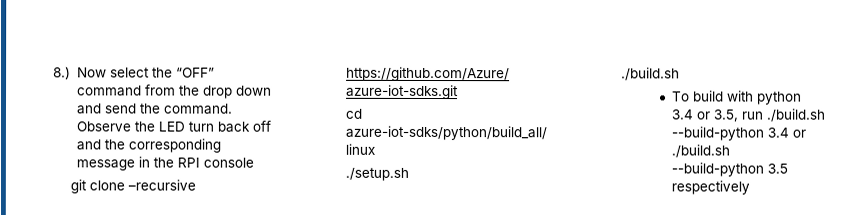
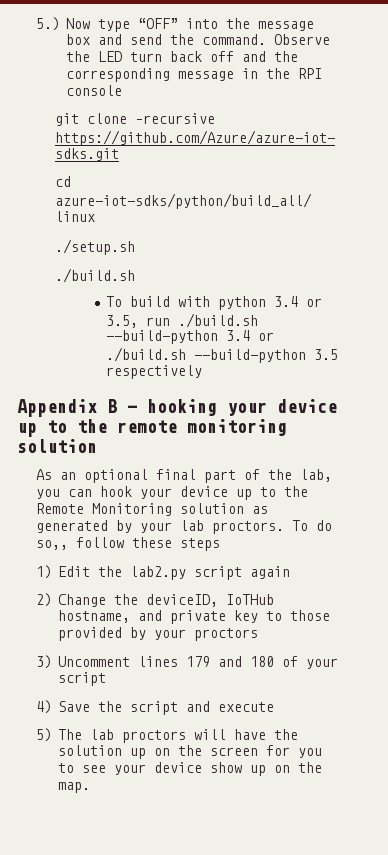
[53,66,215,80] [76,84,272,99] 8.) Now select the “OFF” command from the drop down -> [35,17,314,32] [65,34,90,45] 5.) Now type “OFF” into the message box
(751, 187) none -> [17,399,337,417] [17,419,287,437] [17,439,97,453] [35,469,332,483] [35,486,308,500] [35,503,268,516] [35,520,332,534] [35,537,220,551] [35,565,290,580] [35,593,274,607] [57,610,330,624] [57,627,258,641] [35,655,338,669] [57,672,106,686] [35,700,274,715] [35,728,298,743] [57,745,322,759] [57,762,322,776] [57,782,90,793] // Appendix B – hooking your device up to the remote monitoring solution // As an optional final part of the lab, you can hook your device up to the Remote Monitoring solution as generated by your lab proctors. To do so,, follow these steps // 1) Edit the lab2.py script again // 2) Change the deviceID, IoTHub hostname, and private key to those provided by your proctors // 3) Uncomment lines 179 and 180 of your script // 4) Save the script and execute // 5) The lab proctors will have the solution up on the screen for you to see your device show up on the map.

